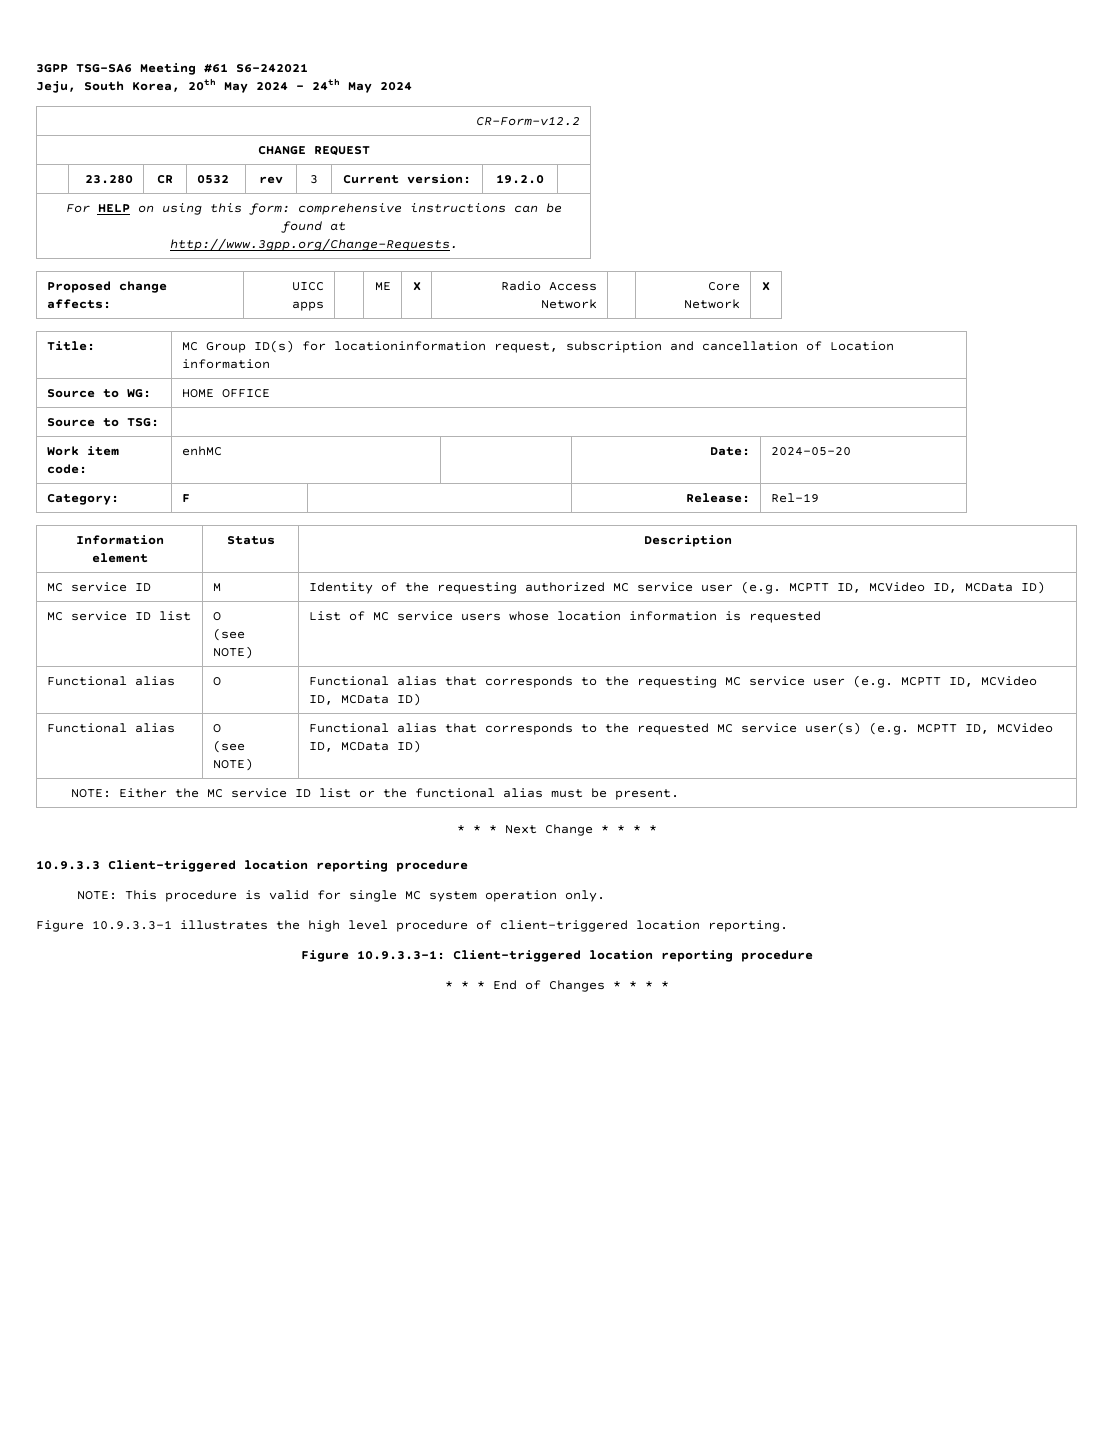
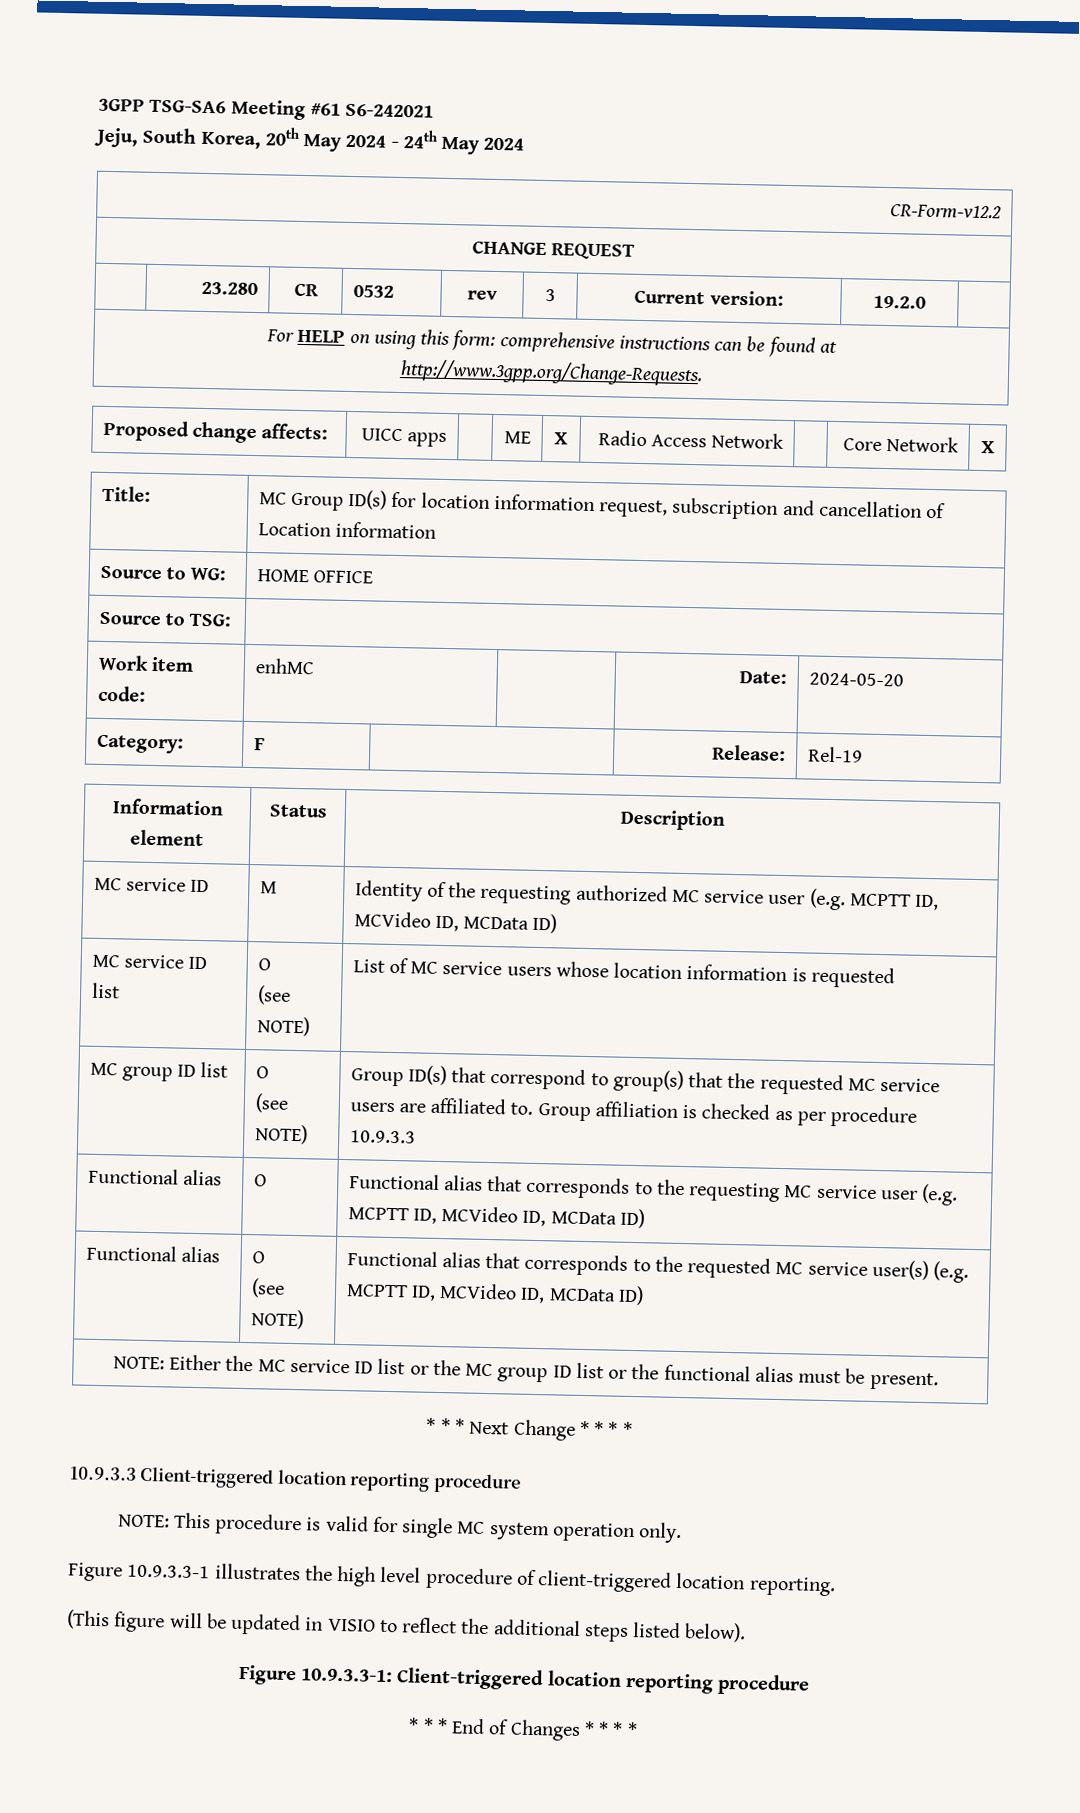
[333,341,486,351] locationinformation -> [420,492,595,512] location information
(821, 617) none -> [89,1062,229,1082] [255,1066,269,1079] [254,1093,289,1113] [254,1124,308,1145] [350,1065,941,1096] [349,1097,918,1128] [349,1130,416,1144] // MC group ID list | O // (see NOTE) | Group ID(s) that correspond to group(s) that the requested MC service users are affiliated to. Group affiliation is checked as per procedure 10.9.3.3
(408, 793) none -> [465,1362,660,1383] MC group ID list or the
(788, 926) none -> [67,1609,747,1643] // (This figure will be updated in VISIO to reflect the additional steps listed below).

